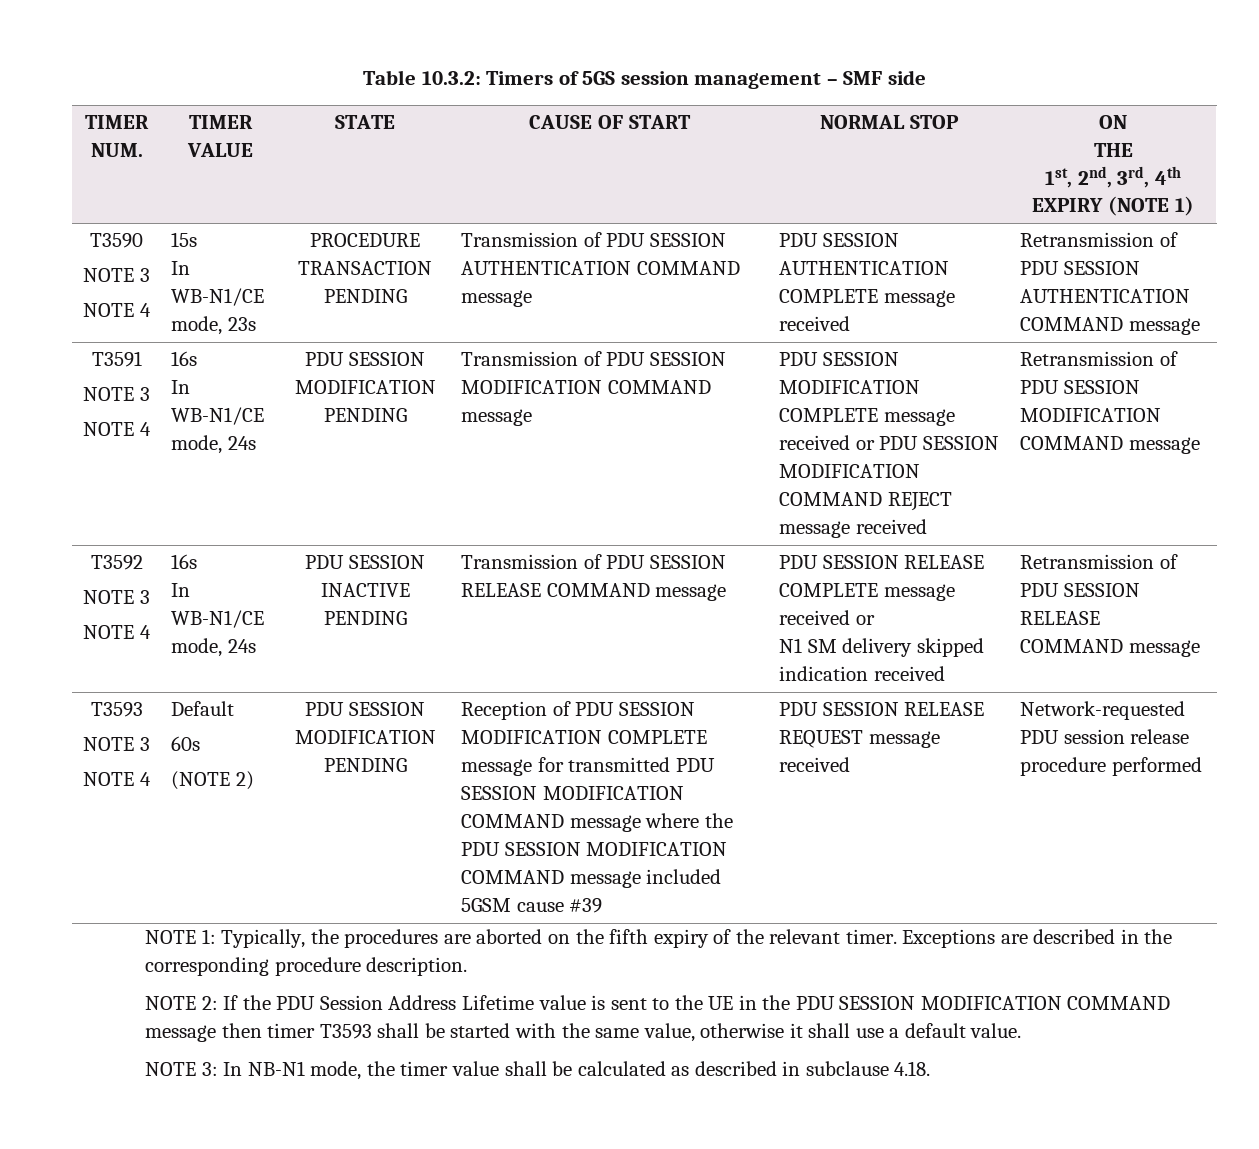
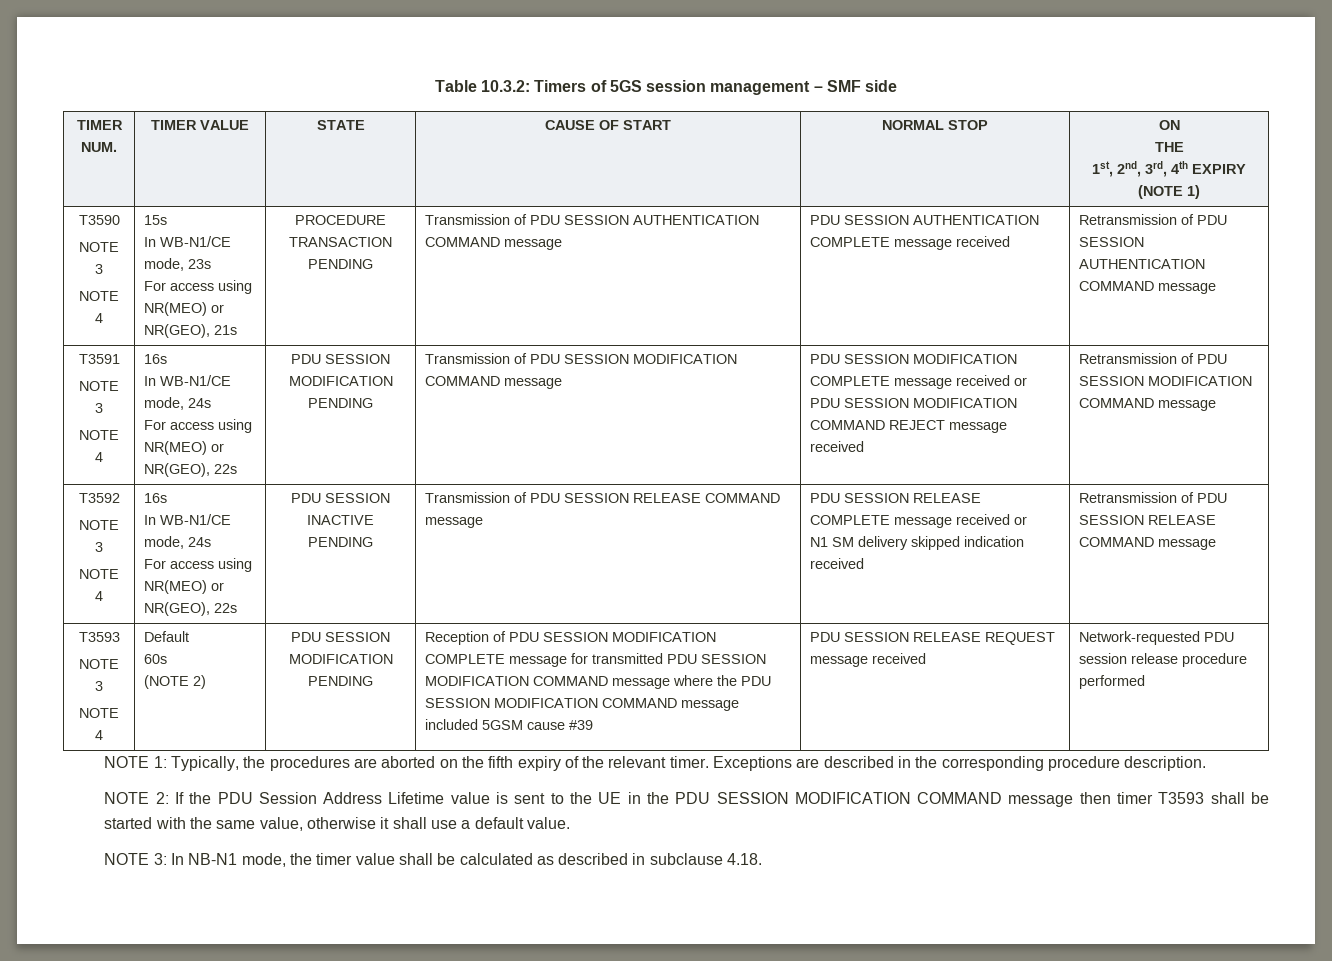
(256, 324) none -> [144,280,253,294] [144,302,225,316] [144,324,238,338] // For access using NR(MEO) or NR(GEO), 21s
(256, 443) none -> [144,419,253,433] [144,441,225,455] [144,463,238,477] // For access using NR(MEO) or NR(GEO), 22s
(256, 646) none -> [144,558,253,572] [144,580,225,594] [144,602,238,616] // For access using NR(MEO) or NR(GEO), 22s

